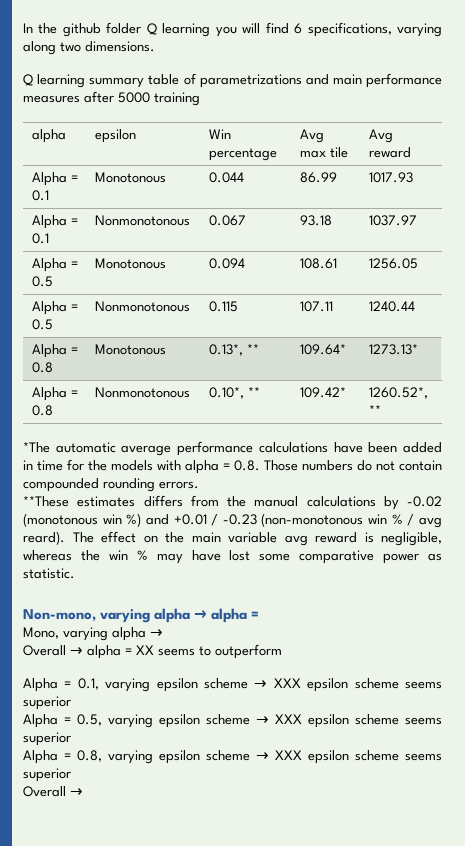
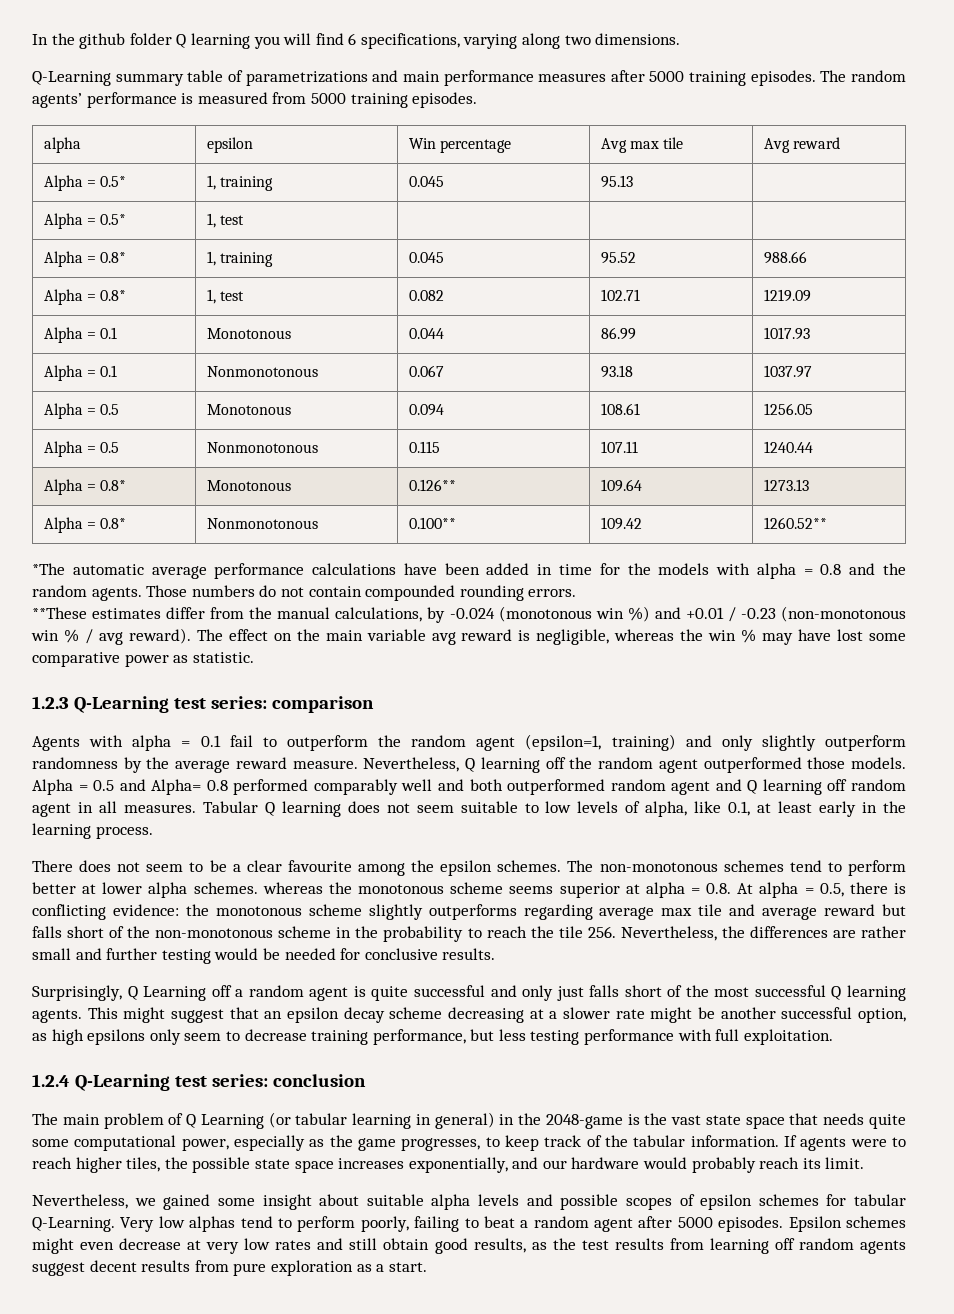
[23,74,86,88] Q learning -> [32,71,111,86] Q-Learning
(200, 99) none -> [750,70,906,86] [32,92,478,108] episodes. The random agents’ performance is measured from 5000 training episodes.
(411, 152) none -> [43,175,127,191] [206,175,273,191] [408,176,444,187] [600,175,633,188] [43,213,127,229] [206,213,244,228] [43,251,127,267] [206,251,273,267] [408,252,444,263] [600,252,636,264] [763,251,807,264] [43,289,127,305] [206,289,244,304] [408,290,444,301] [600,289,640,301] [763,289,811,302] // Alpha = 0.5* | 1, training | 0.045 | 95.13 | // Alpha = 0.5* | 1, test | | | // Alpha = 0.8* | 1, training | 0.045 | 95.52 | 988.66 // Alpha = 0.8* | 1, test | 0.082 | 102.71 | 1219.09
[31,362,53,373] [94,344,166,355] [208,344,259,356] [299,344,346,355] [368,344,418,355] [31,387,78,401] [31,405,53,416] [94,387,190,398] [208,387,260,399] [299,387,346,398] [368,387,428,399] [368,405,381,415] 0.8 | Monotonous | 0.13*, ** | 109.64* | 1273.13* // Alpha = 0.8 | Nonmonotonous | 0.10*, ** | 109.42* | 1260.52*, ** -> [100,480,127,491] [206,480,291,491] [408,479,456,491] [600,479,642,492] [763,479,809,491] [43,517,127,533] [206,518,318,529] [408,517,456,529] [600,517,642,530] [763,517,827,529] 0.8* | Monotonous | 0.126** | 109.64 | 1273.13 // Alpha = 0.8* | Nonmonotonous | 0.100** | 109.42 | 1260.52**
[234,460,260,471] 0.8. -> [820,563,907,575] [32,585,142,601] 0.8 and the random agents.
[143,495,183,507] differs -> [166,607,206,619] differ
[306,496,442,510] calculations by -0.02 -> [335,607,495,623] calculations, by -0.024
[23,531,65,545] reard). -> [128,628,191,644] reward).
[23,608,260,623] [23,627,163,641] [23,644,282,659] [23,678,442,692] [23,696,71,710] [23,714,442,728] [23,732,71,746] [23,750,442,764] [23,768,71,782] [23,786,83,797] Non-mono, varying alpha → alpha = // Mono, varying alpha → // Overall → alpha = XX seems to outperform // Alpha = 0.1, varying epsilon scheme → XXX epsilon scheme seems superior // Alpha = 0.5, varying epsilon scheme → XXX epsilon scheme seems superior // Alpha = 0.8, varying epsilon scheme → XXX epsilon scheme seems superior // Overall → -> [32,696,374,713] [32,734,906,751] [32,757,907,773] [32,779,906,795] [32,801,907,817] [32,823,153,839] [32,860,906,876] [32,882,906,898] [32,904,907,920] [32,926,906,942] [32,948,496,964] [32,985,906,1001] [32,1007,906,1023] [32,1029,833,1045] [32,1074,366,1091] [32,1112,906,1129] [32,1135,907,1151] [32,1157,865,1173] [32,1194,906,1210] [32,1216,907,1232] [32,1238,906,1254] [32,1260,427,1276] 1.2.3 Q-Learning test series: comparison // Agents with alpha = 0.1 fail to outperform the random agent (epsilon=1, training) and only slightly outperform randomness by the average reward measure. Nevertheless, Q learning off the random agent outperformed those models. Alpha = 0.5 and Alpha= 0.8 performed comparably well and both outperformed random agent and Q learning off random agent in all measures. Tabular Q learning does not seem suitable to low levels of alpha, like 0.1, at least early in the learning process. // There does not seem to be a clear favourite among the epsilon schemes. The non-monotonous schemes tend to perform better at lower alpha schemes. whereas the monotonous scheme seems superior at alpha = 0.8. At alpha = 0.5, there is conflicting evidence: the monotonous scheme slightly outperforms regarding average max tile and average reward but falls short of the non-monotonous scheme in the probability to reach the tile 256. Nevertheless, the differences are rather small and further testing would be needed for conclusive results. // Surprisingly, Q Learning off a random agent is quite successful and only just falls short of the most successful Q learning agents. This might suggest that an epsilon decay scheme decreasing at a slower rate might be another successful option, as high epsilons only seem to decrease training performance, but less testing performance with full exploitation. // 1.2.4 Q-Learning test series: conclusion // The main problem of Q Learning (or tabular learning in general) in the 2048-game is the vast state space that needs quite some computational power, especially as the game progresses, to keep track of the tabular information. If agents were to reach higher tiles, the possible state space increases exponentially, and our hardware would probably reach its limit. // Nevertheless, we gained some insight about suitable alpha levels and possible scopes of epsilon schemes for tabular Q-Learning. Very low alphas tend to perform poorly, failing to beat a random agent after 5000 episodes. Epsilon schemes might even decrease at very low rates and still obtain good results, as the test results from learning off random agents suggest decent results from pure exploration as a start.

